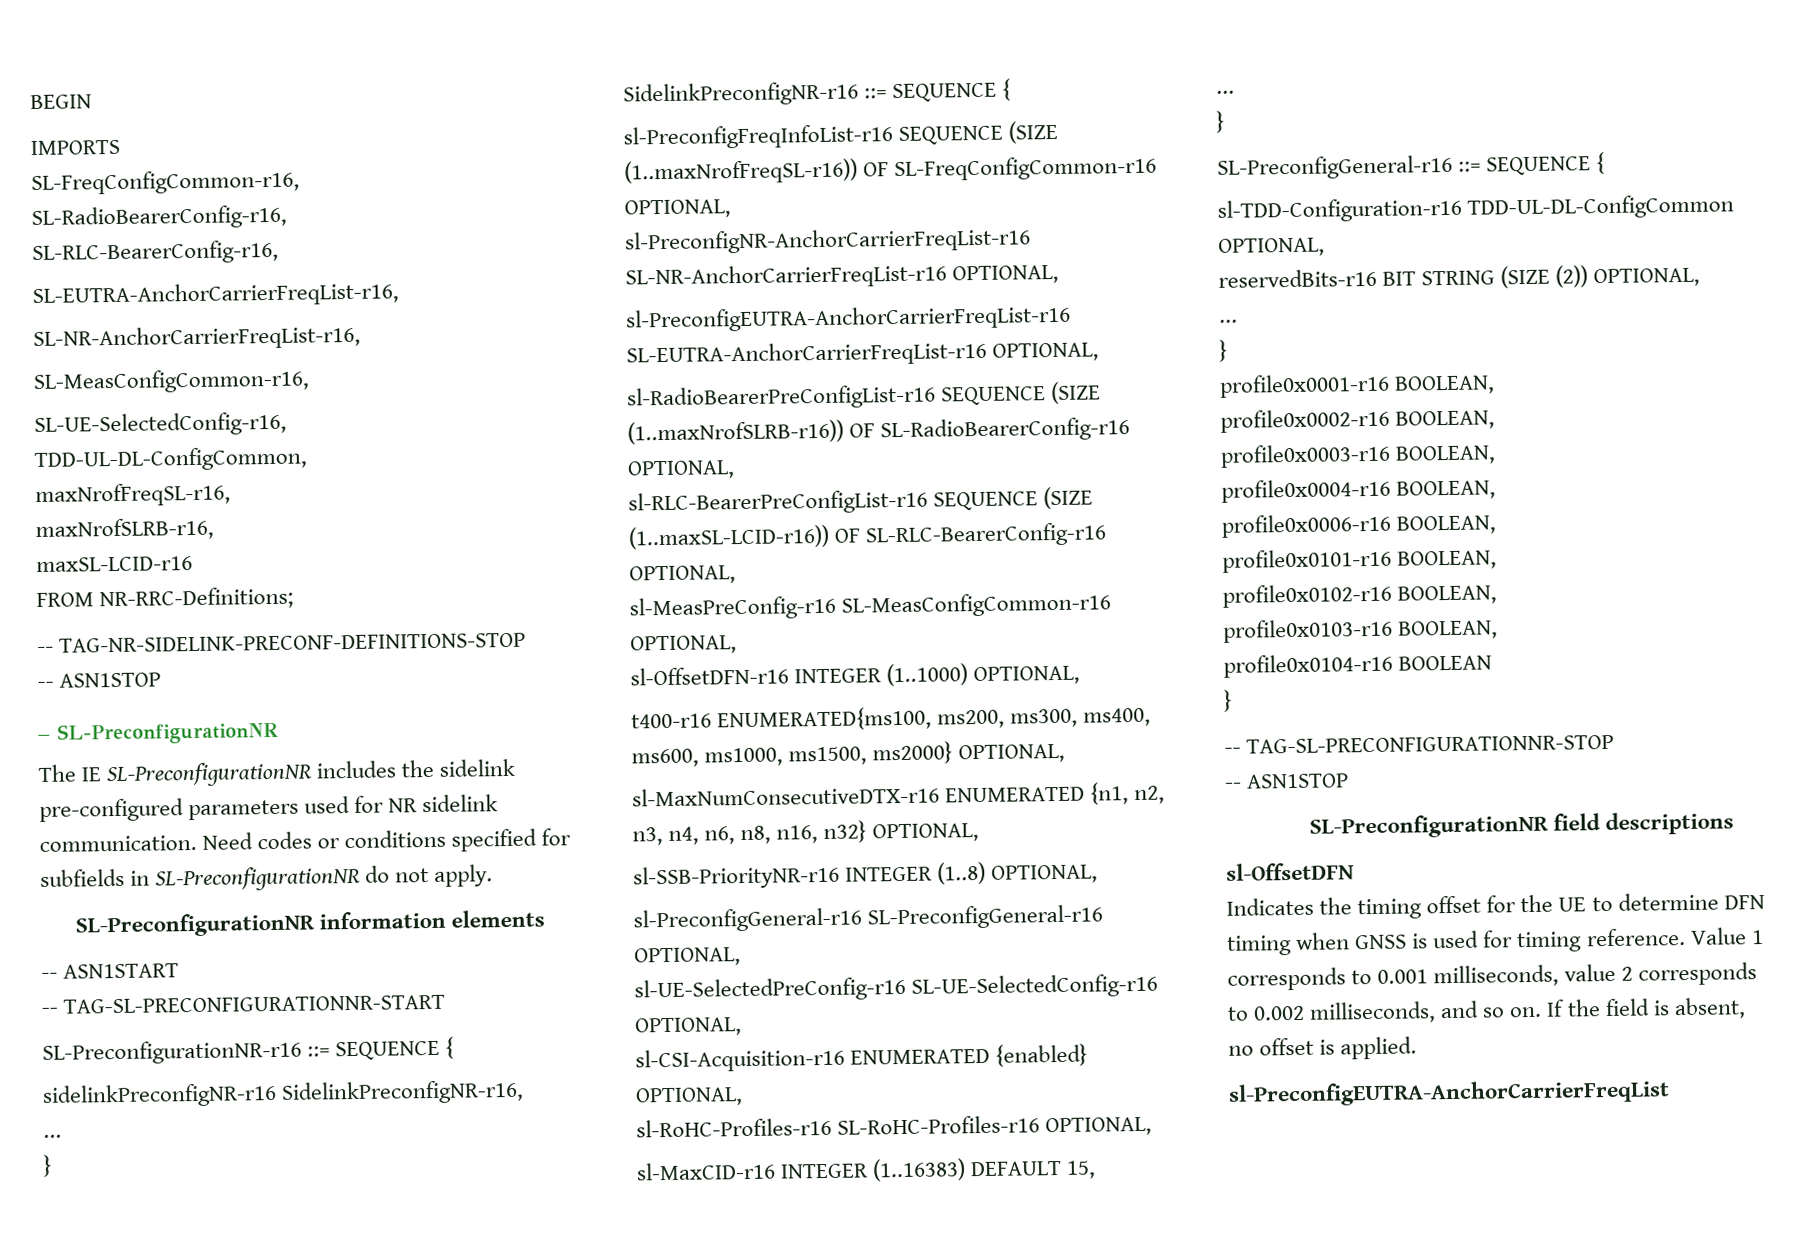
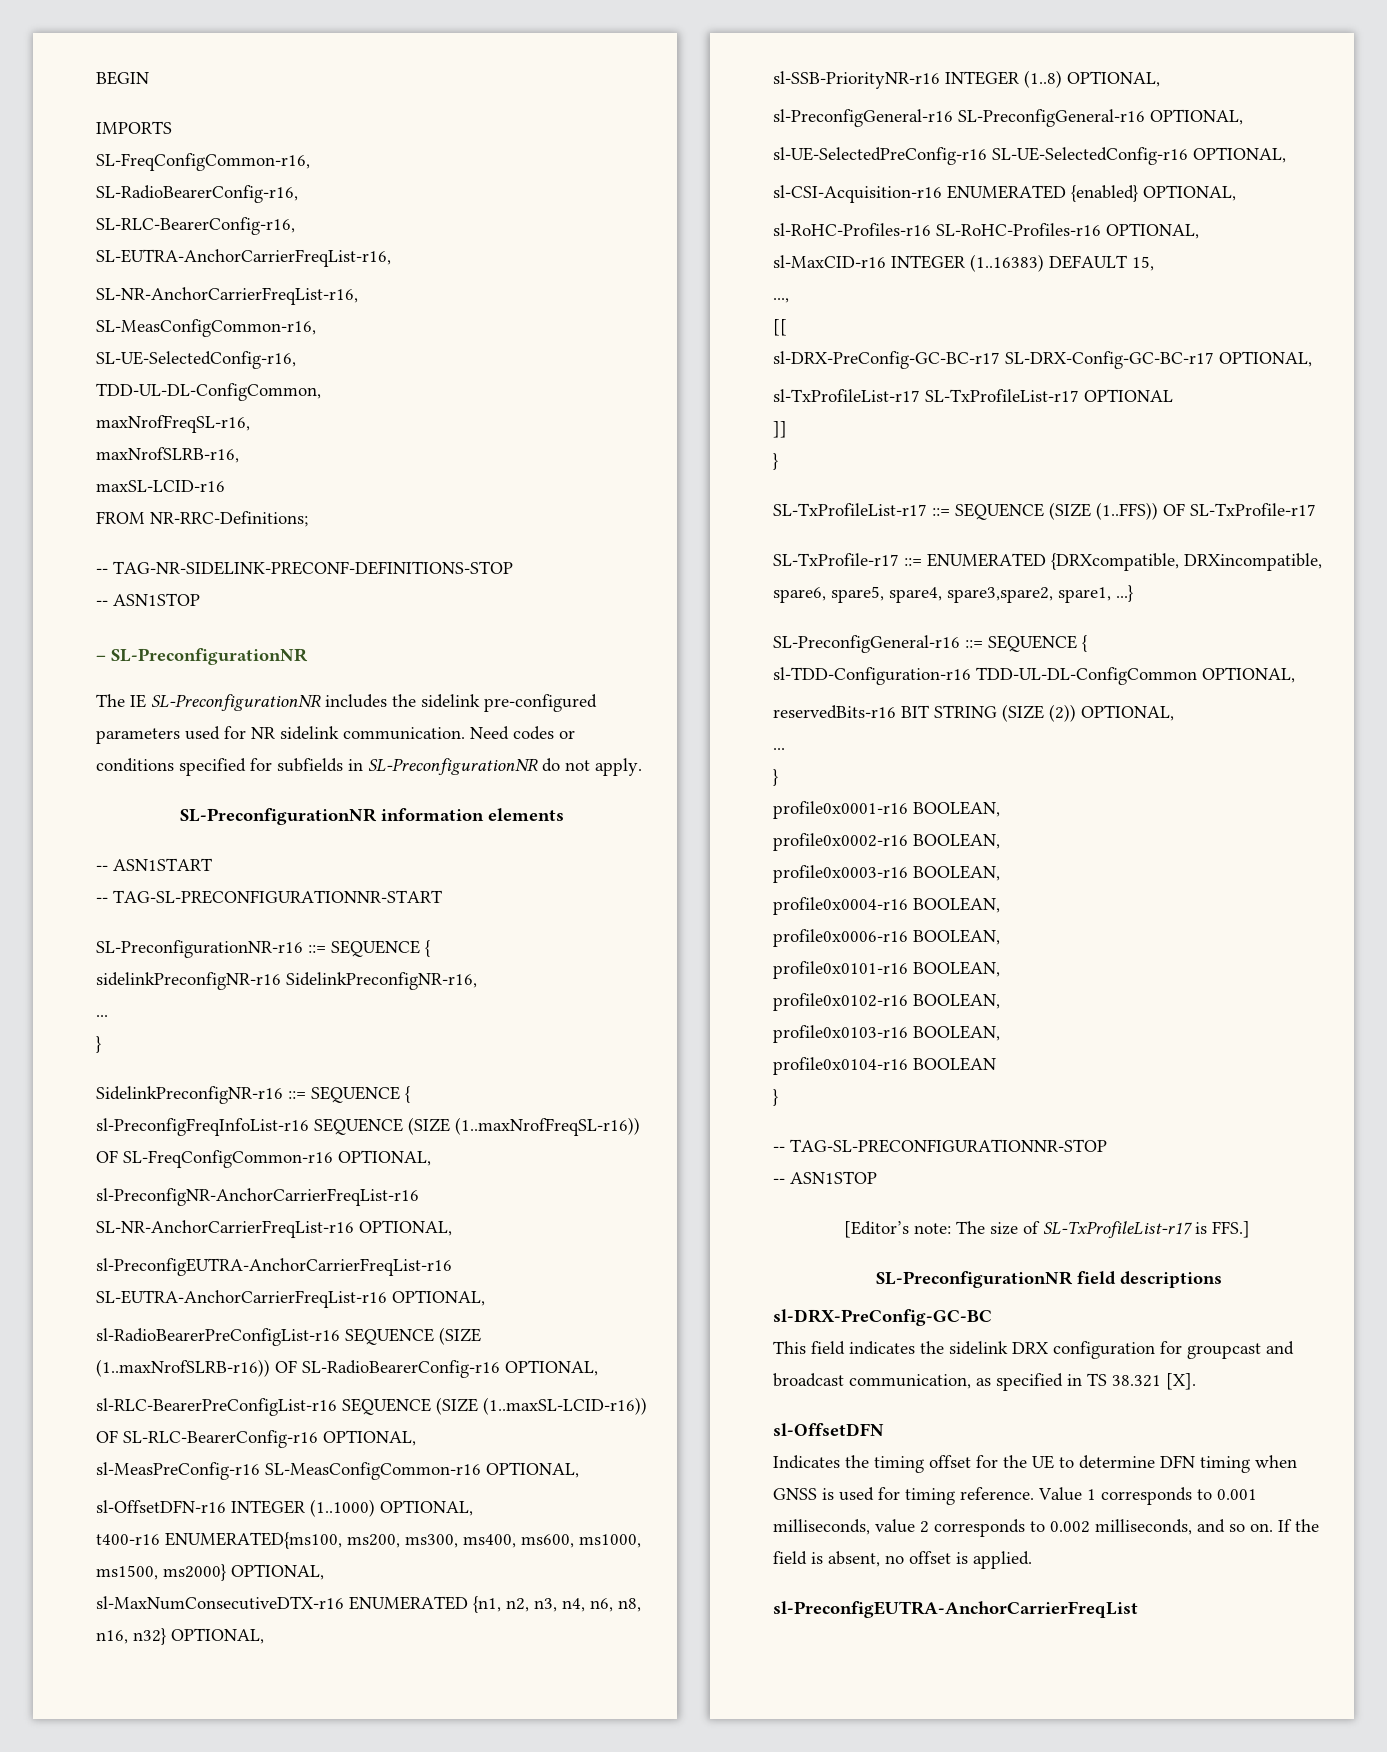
[1216,90,1235,94] [1216,110,1225,133] ... // } -> [773,298,789,303] [773,319,787,336] [773,351,1312,369] [773,389,1173,402] [773,421,787,438] [773,453,778,470] [773,502,1316,520] [773,553,1322,571] [773,585,1133,603] ..., // [[ // sl-DRX-PreConfig-GC-BC-r17 SL-DRX-Config-GC-BC-r17 OPTIONAL, // sl-TxProfileList-r17 SL-TxProfileList-r17 OPTIONAL // ]] // } // SL-TxProfileList-r17 ::= SEQUENCE (SIZE (1..FFS)) OF SL-TxProfile-r17 // SL-TxProfile-r17 ::= ENUMERATED {DRXcompatible, DRXincompatible, spare6, spare5, spare4, spare3,spare2, spare1, ...}
[1308,811,1735,839] SL-PreconfigurationNR field descriptions -> [843,1221,1250,1238] [875,1271,1222,1288] [773,1309,992,1326] [773,1341,1294,1359] [773,1373,1196,1391] [Editor’s note: The size of SL-TxProfileList-r17 is FFS.] // SL-PreconfigurationNR field descriptions // sl-DRX-PreConfig-GC-BC // This field indicates the sidelink DRX configuration for groupcast and broadcast communication, as specified in TS 38.321 [X].

